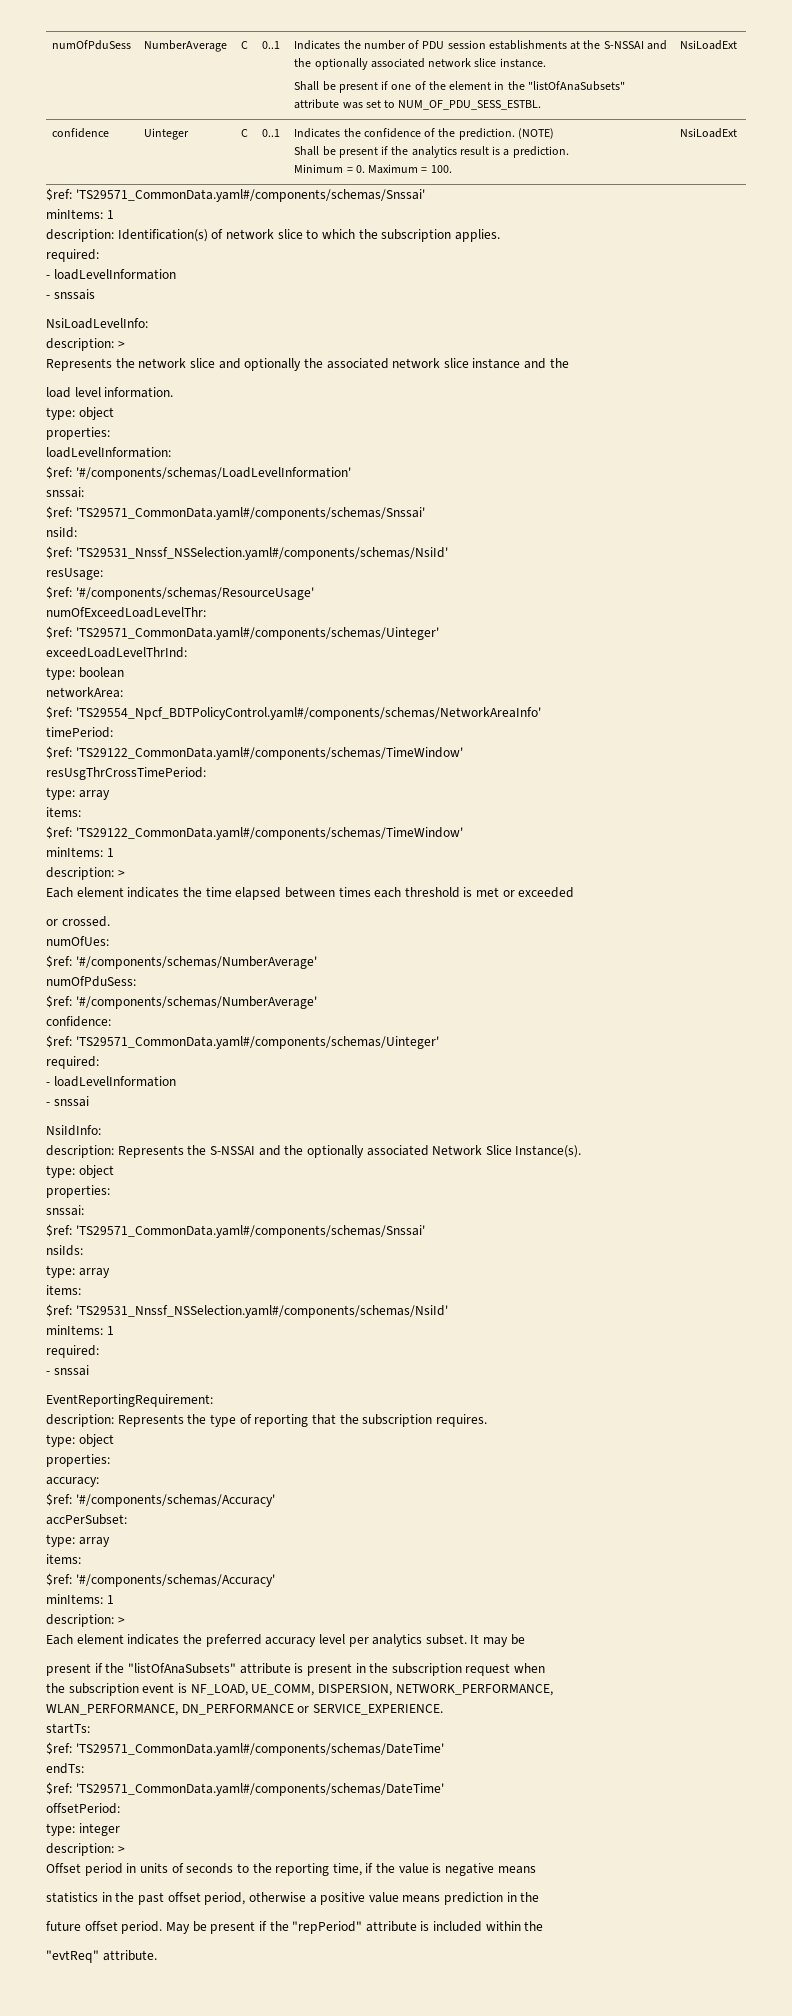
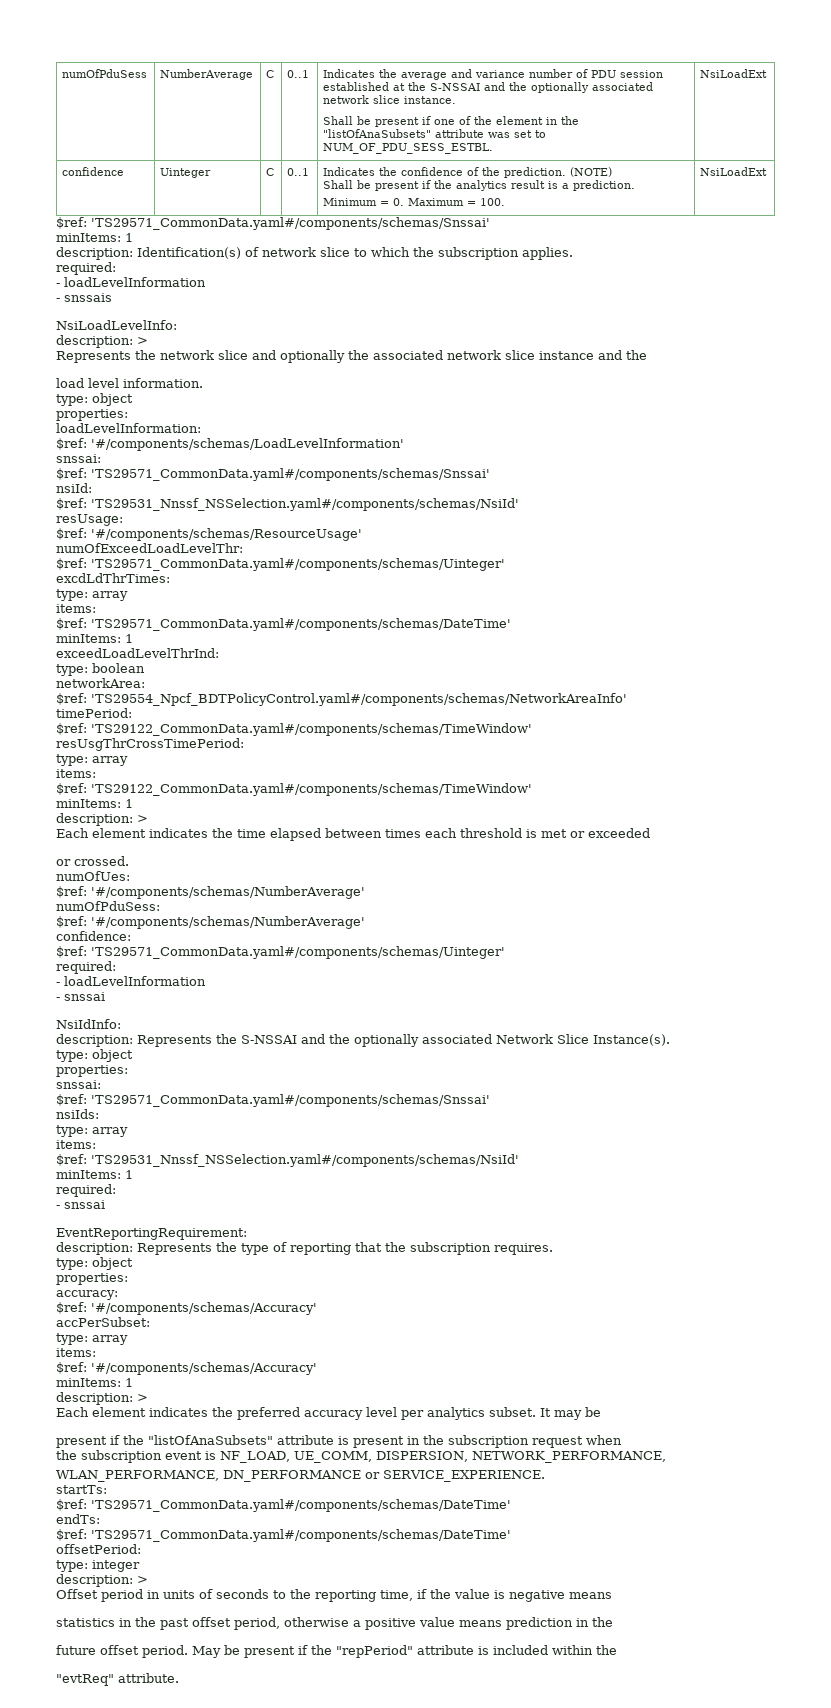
(361, 44) none -> [401,69,526,80] average and variance
[488,40,567,50] establishments -> [323,82,390,91] established
(439, 633) none -> [56,573,170,583] [56,589,128,601] [56,604,96,613] [56,618,511,631] [56,634,133,643] // excdLdThrTimes: // type: array // items: // $ref: 'TS29571_CommonData.yaml#/components/schemas/DateTime' // minItems: 1

